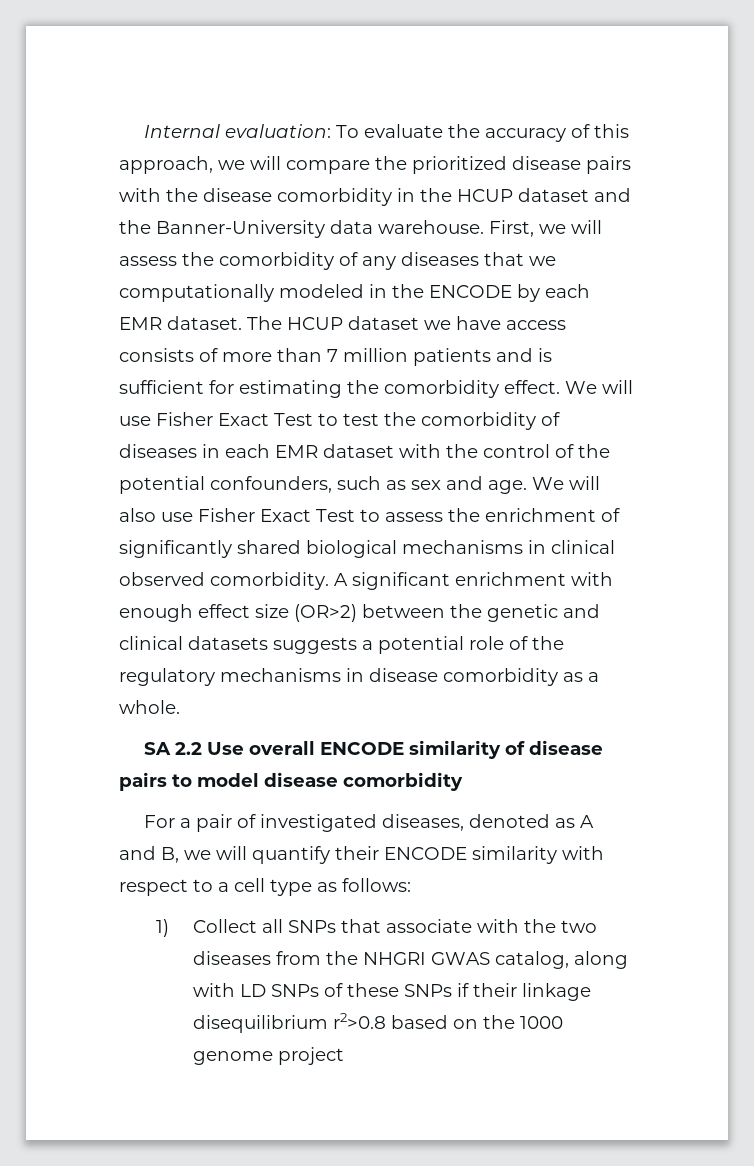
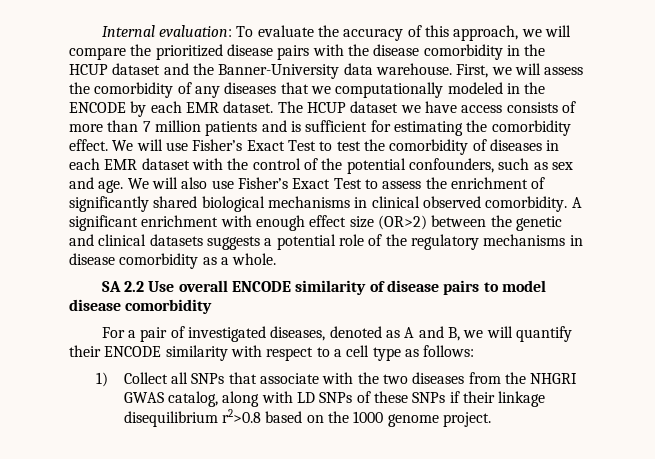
[156,412,213,426] Fisher -> [192,139,243,151] Fisher’s
[198,508,255,522] Fisher -> [237,177,288,189] Fisher’s
[277,1047,344,1065] project -> [442,412,491,427] project.

